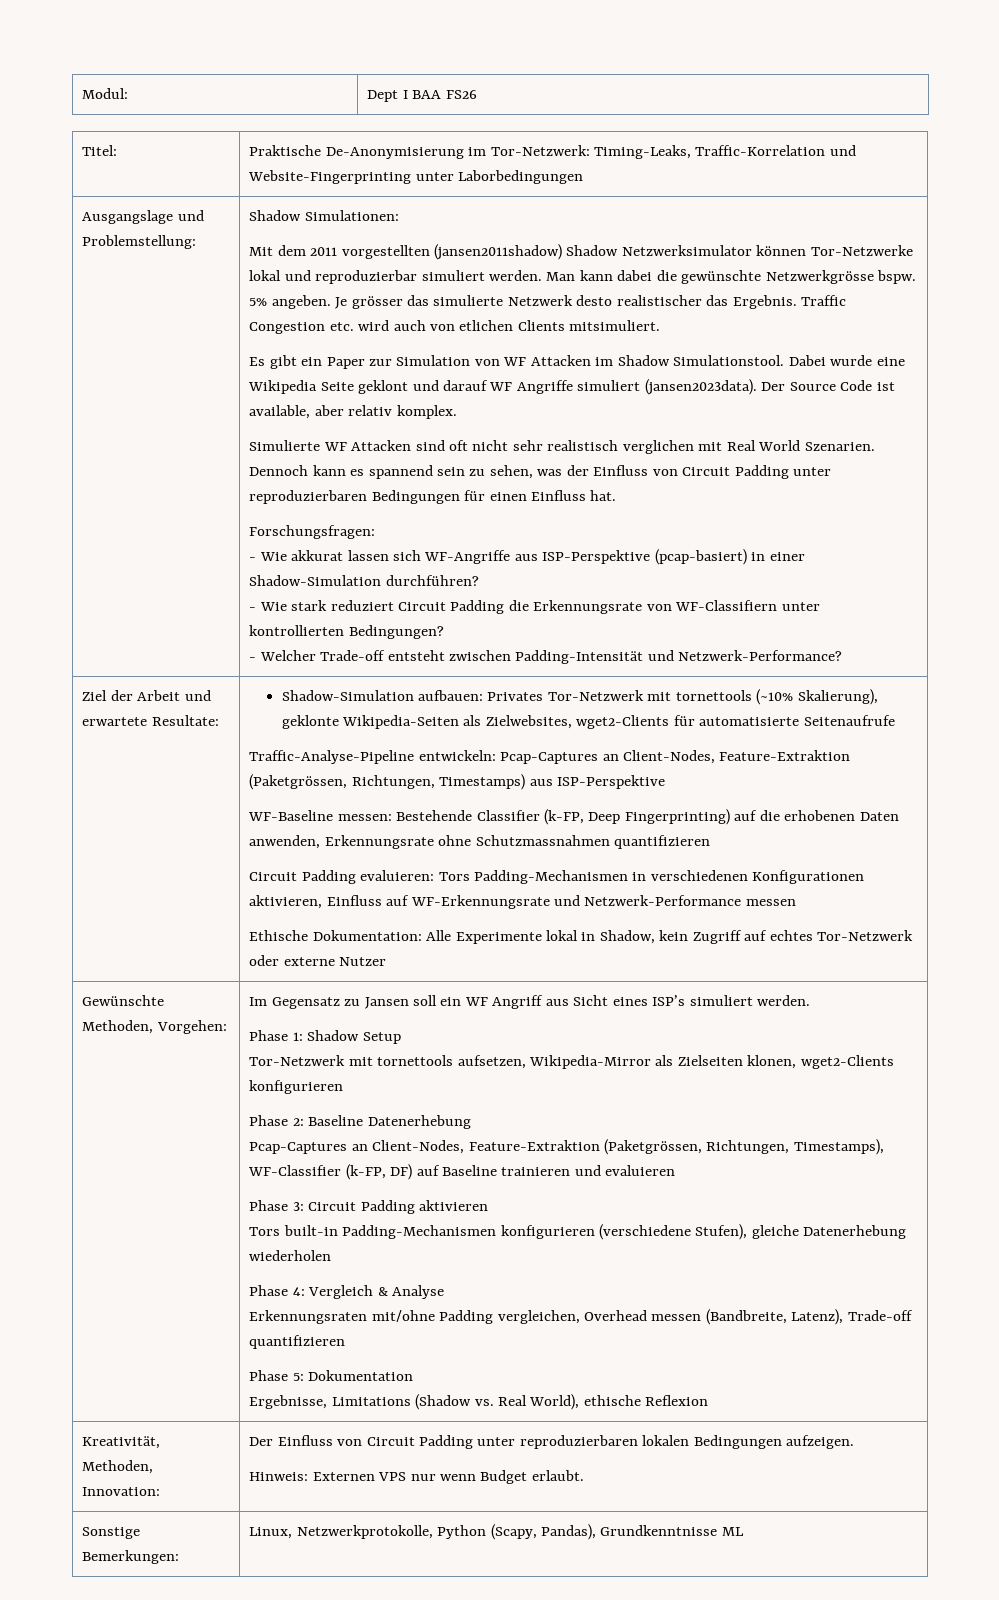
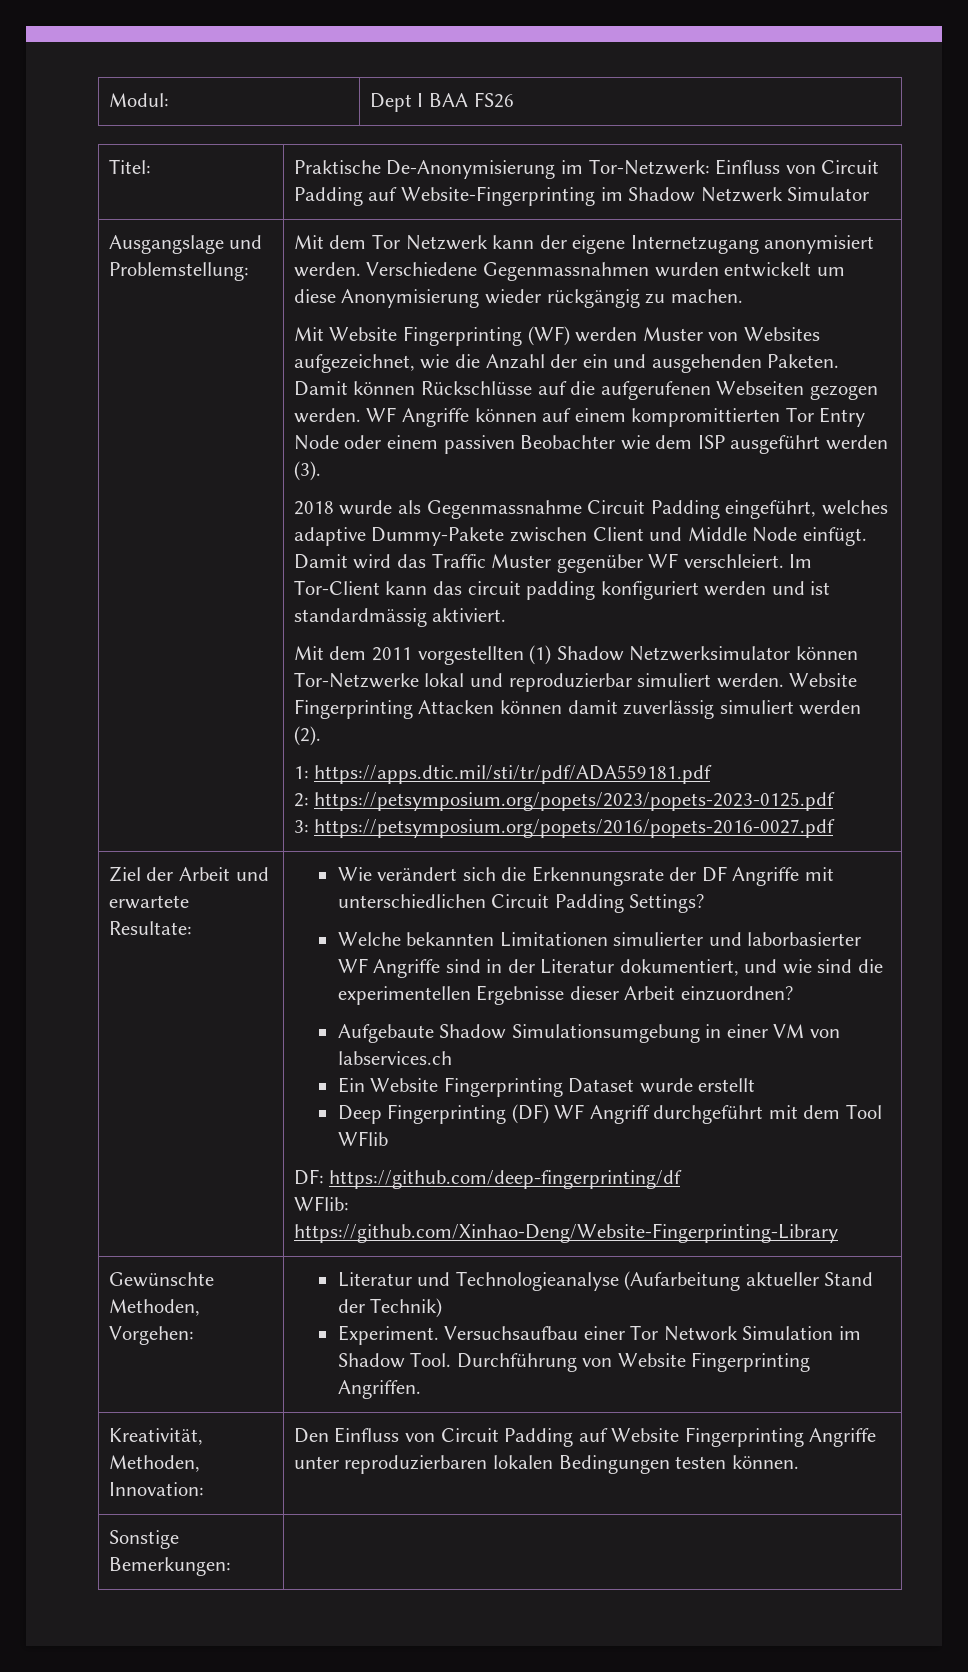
[594,145,856,159] [248,170,584,184] [82,210,204,224] [82,235,197,249] [249,210,399,221] Timing-Leaks, Traffic-Korrelation und Website-Fingerprinting unter Laborbedingungen // Ausgangslage und Problemstellung: | Shadow Simulationen: -> [715,159,880,175] [293,186,870,206] [108,235,263,254] [108,262,249,281] [293,234,875,254] [293,262,845,281] [293,289,743,308] [293,326,820,346] [293,354,840,373] [293,381,878,400] [293,407,866,427] [293,435,888,454] [293,461,321,481] [293,500,888,519] [293,527,867,546] [293,553,813,573] [293,580,831,600] [293,608,507,627] Einfluss von Circuit Padding auf Website-Fingerprinting im Shadow Netzwerk Simulator // Ausgangslage und Problemstellung: | Mit dem Tor Netzwerk kann der eigene Internetzugang anonymisiert werden. Verschiedene Gegenmassnahmen wurden entwickelt um diese Anonymisierung wieder rückgängig zu machen. // Mit Website Fingerprinting (WF) werden Muster von Websites aufgezeichnet, wie die Anzahl der ein und ausgehenden Paketen. Damit können Rückschlüsse auf die aufgerufenen Webseiten gezogen werden. WF Angriffe können auf einem kompromittierten Tor Entry Node oder einem passiven Beobachter wie dem ISP ausgeführt werden (3). // 2018 wurde als Gegenmassnahme Circuit Padding eingeführt, welches adaptive Dummy-Pakete zwischen Client und Middle Node einfügt. Damit wird das Traffic Muster gegenüber WF verschleiert. Im Tor-Client kann das circuit padding konfiguriert werden und ist standardmässig aktiviert.
[434,244,563,260] (jansen2011shadow) -> [529,645,552,665] (1)
[546,270,917,284] [249,295,847,309] [249,320,661,334] [249,355,905,369] [248,379,895,395] [249,405,457,419] [249,440,875,454] [249,465,832,479] [249,490,617,504] [249,525,376,539] [249,549,805,565] [249,575,479,586] [249,600,820,614] [249,625,444,639] [249,650,843,664] Man kann dabei die gewünschte Netzwerkgrösse bspw. 5% angeben. Je grösser das simulierte Netzwerk desto realistischer das Ergebnis. Traffic Congestion etc. wird auch von etlichen Clients mitsimuliert. // Es gibt ein Paper zur Simulation von WF Attacken im Shadow Simulationstool. Dabei wurde eine Wikipedia Seite geklont und darauf WF Angriffe simuliert (jansen2023data). Der Source Code ist available, aber relativ komplex. // Simulierte WF Attacken sind oft nicht sehr realistisch verglichen mit Real World Szenarien. Dennoch kann es spannend sein zu sehen, was der Einfluss von Circuit Padding unter reproduzierbaren Bedingungen für einen Einfluss hat. // Forschungsfragen: // - Wie akkurat lassen sich WF-Angriffe aus ISP-Perspektive (pcap-basiert) in einer Shadow-Simulation durchführen? // - Wie stark reduziert Circuit Padding die Erkennungsrate von WF-Classifiern unter kontrollierten Bedingungen? // - Welcher Trade-off entsteht zwischen Padding-Intensität und Netzwerk-Performance? -> [789,673,858,687] [293,699,862,719] [293,726,321,746] [293,765,713,784] [293,792,836,811] [293,819,836,838] Website Fingerprinting Attacken können damit zuverlässig simuliert werden (2). // 1: https://apps.dtic.mil/sti/tr/pdf/ADA559181.pdf // 2: https://petsymposium.org/popets/2023/popets-2023-0125.pdf // 3: https://petsymposium.org/popets/2016/popets-2016-0027.pdf
[281,689,878,705] [281,715,895,729] [249,750,851,764] [249,774,666,790] [248,809,899,825] [249,835,711,849] [249,870,865,884] [249,895,796,909] [249,930,914,944] [249,955,387,966] [82,995,165,1006] [82,1020,227,1034] [249,995,811,1009] [249,1030,401,1044] [249,1055,894,1069] [249,1080,344,1094] [249,1115,471,1129] [249,1139,884,1155] [248,1164,676,1180] [249,1200,489,1214] [249,1224,907,1240] [249,1250,332,1261] [249,1285,445,1299] [249,1309,913,1325] [249,1335,346,1349] [249,1370,414,1381] [249,1394,709,1410] Shadow-Simulation aufbauen: Privates Tor-Netzwerk mit tornettools (~10% Skalierung), geklonte Wikipedia-Seiten als Zielwebsites, wget2-Clients für automatisierte Seitenaufrufe // Traffic-Analyse-Pipeline entwickeln: Pcap-Captures an Client-Nodes, Feature-Extraktion (Paketgrössen, Richtungen, Timestamps) aus ISP-Perspektive // WF-Baseline messen: Bestehende Classifier (k-FP, Deep Fingerprinting) auf die erhobenen Daten anwenden, Erkennungsrate ohne Schutzmassnahmen quantifizieren // Circuit Padding evaluieren: Tors Padding-Mechanismen in verschiedenen Konfigurationen aktivieren, Einfluss auf WF-Erkennungsrate und Netzwerk-Performance messen // Ethische Dokumentation: Alle Experimente lokal in Shadow, kein Zugriff auf echtes Tor-Netzwerk oder externe Nutzer // Gewünschte Methoden, Vorgehen: | Im Gegensatz zu Jansen soll ein WF Angriff aus Sicht eines ISP’s simuliert werden. // Phase 1: Shadow Setup // Tor-Netzwerk mit tornettools aufsetzen, Wikipedia-Mirror als Zielseiten klonen, wget2-Clients konfigurieren // Phase 2: Baseline Datenerhebung // Pcap-Captures an Client-Nodes, Feature-Extraktion (Paketgrössen, Richtungen, Timestamps), WF-Classifier (k-FP, DF) auf Baseline trainieren und evaluieren // Phase 3: Circuit Padding aktivieren // Tors built-in Padding-Mechanismen konfigurieren (verschiedene Stufen), gleiche Datenerhebung wiederholen // Phase 4: Vergleich & Analyse // Erkennungsraten mit/ohne Padding vergleichen, Overhead messen (Bandbreite, Latenz), Trade-off quantifizieren // Phase 5: Dokumentation // Ergebnisse, Limitations (Shadow vs. Real World), ethische Reflexion -> [337,866,834,886] [337,894,705,913] [337,932,862,947] [337,958,883,978] [337,985,793,1005] [337,1024,840,1043] [337,1051,452,1065] [337,1077,756,1097] [337,1104,882,1124] [337,1131,388,1146] [293,1169,683,1189] [293,1196,349,1211] [293,1223,838,1243] [108,1272,214,1287] [108,1299,200,1316] [108,1326,194,1345] [337,1271,874,1291] [337,1298,443,1318] [337,1325,861,1345] [337,1352,811,1372] [337,1380,421,1399] Wie verändert sich die Erkennungsrate der DF Angriffe mit unterschiedlichen Circuit Padding Settings? // Welche bekannten Limitationen simulierter und laborbasierter WF Angriffe sind in der Literatur dokumentiert, und wie sind die experimentellen Ergebnisse dieser Arbeit einzuordnen? // Aufgebaute Shadow Simulationsumgebung in einer VM von labservices.ch // Ein Website Fingerprinting Dataset wurde erstellt // Deep Fingerprinting (DF) WF Angriff durchgeführt mit dem Tool WFlib // DF: https://github.com/deep-fingerprinting/df // WFlib: https://github.com/Xinhao-Deng/Website-Fingerprinting-Library // Gewünschte Methoden, Vorgehen: | Literatur und Technologieanalyse (Aufarbeitung aktueller Stand der Technik) // Experiment. Versuchsaufbau einer Tor Network Simulation im Shadow Tool. Durchführung von Website Fingerprinting Angriffen.
[249,1435,855,1449] [249,1470,584,1484] [82,1527,141,1539] [82,1550,180,1564] [249,1524,744,1540] Der Einfluss von Circuit Padding unter reproduzierbaren lokalen Bedingungen aufzeigen. // Hinweis: Externen VPS nur wenn Budget erlaubt. // Sonstige Bemerkungen: | Linux, Netzwerkprotokolle, Python (Scapy, Pandas), Grundkenntnisse ML -> [293,1427,877,1447] [293,1455,799,1474] [108,1530,179,1549] [108,1557,231,1576] Den Einfluss von Circuit Padding auf Website Fingerprinting Angriffe unter reproduzierbaren lokalen Bedingungen testen können. // Sonstige Bemerkungen: |

